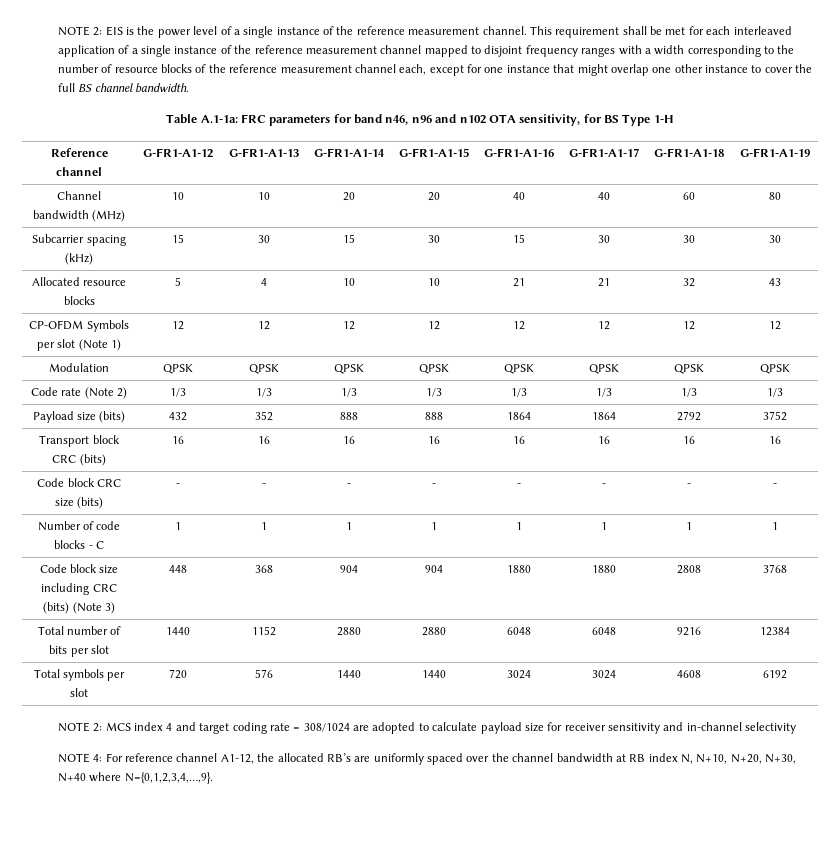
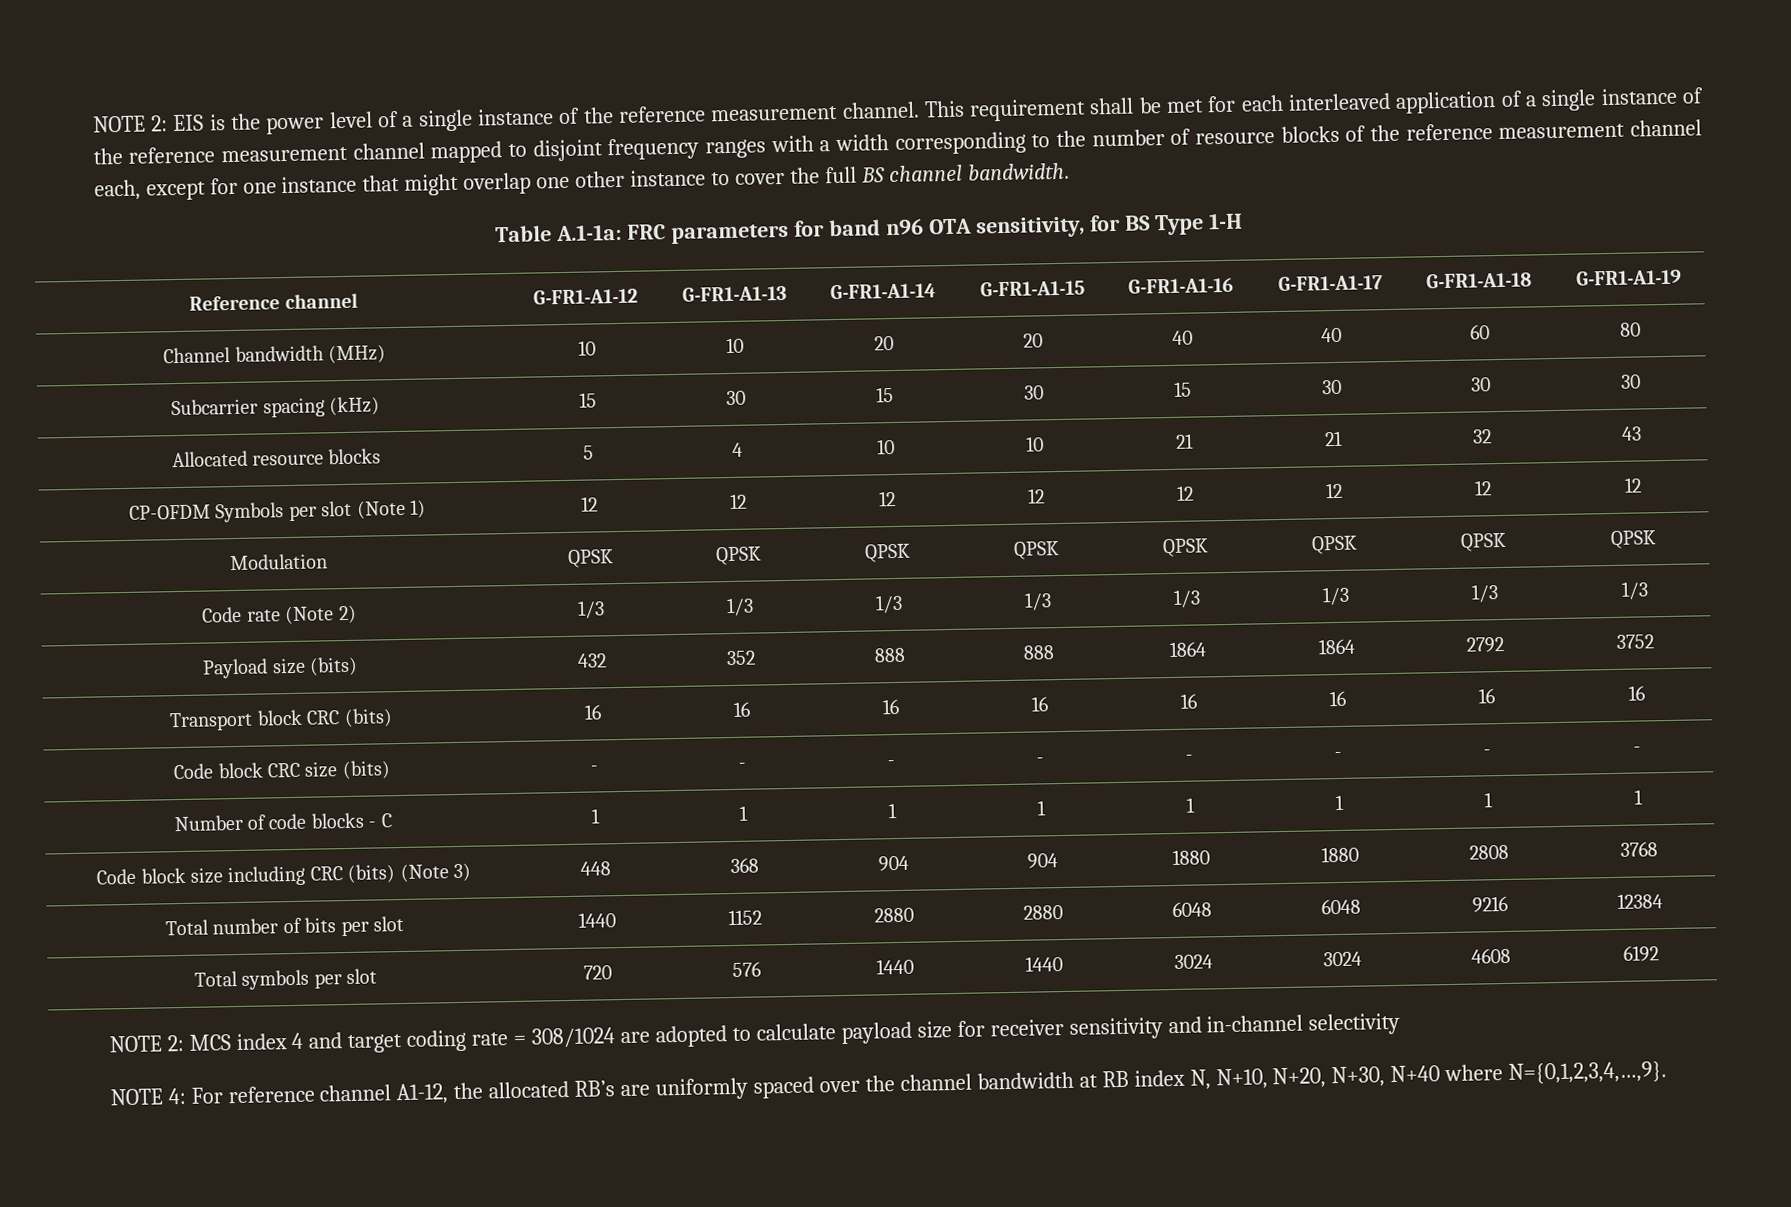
[385,114,486,125] n46, n96 and n102 -> [886,218,925,236] n96

